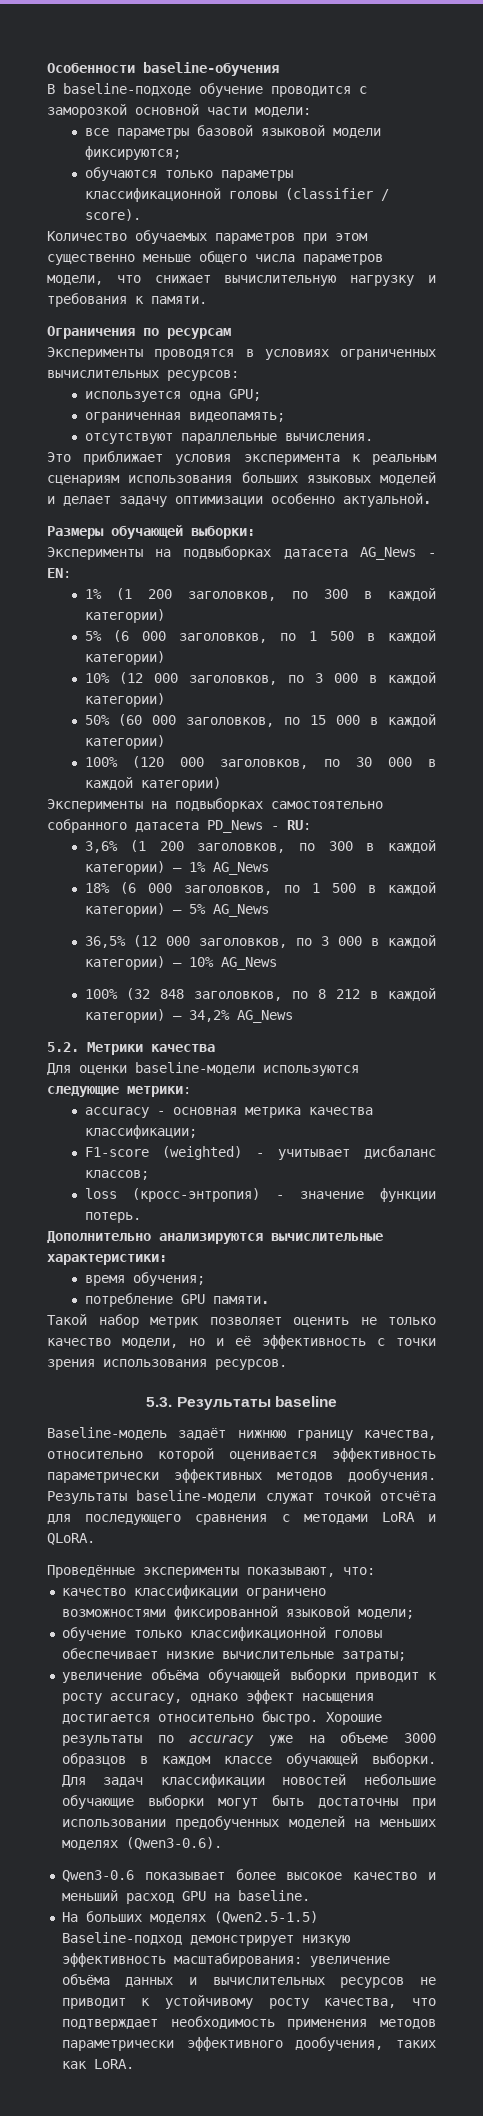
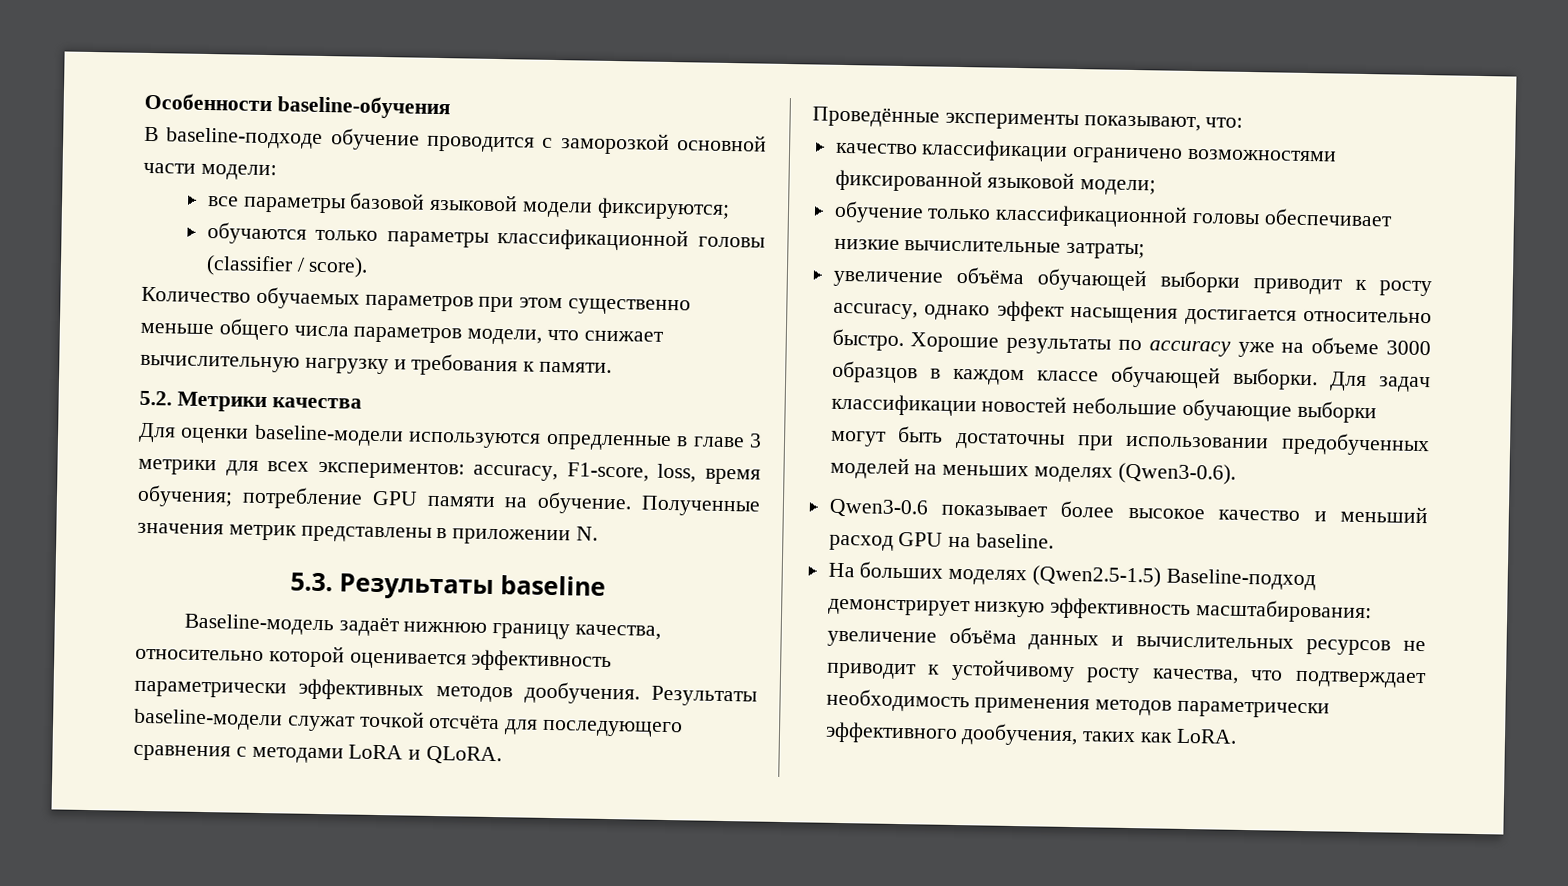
[47,326,231,339] [47,347,436,360] [47,370,239,381] [84,389,261,402] [84,412,285,423] [84,433,373,444] [47,451,437,465] [47,472,436,486] [47,493,431,507] [47,525,255,539] [47,546,436,560] [47,568,71,578] [84,588,437,601] [84,609,165,623] [84,630,437,643] [84,651,165,665] [84,672,437,685] [84,693,165,707] [84,714,437,727] [84,735,165,749] [84,756,437,769] [84,777,221,791] [47,798,383,812] [47,819,311,833] [84,840,437,853] [84,861,269,875] [84,882,437,895] [84,903,269,917] [84,935,437,948] [84,956,277,970] [84,988,437,1001] [84,1009,293,1023] // Ограничения по ресурсам // Эксперименты проводятся в условиях ограниченных вычислительных ресурсов: // используется одна GPU; // ограниченная видеопамять; // отсутствуют параллельные вычисления. // Это приближает условия эксперимента к реальным сценариям использования больших языковых моделей и делает задачу оптимизации особенно актуальной. // Размеры обучающей выборки: // Эксперименты на подвыборках датасета AG_News - EN: // 1% (1 200 заголовков, по 300 в каждой категории) // 5% (6 000 заголовков, по 1 500 в каждой категории) // 10% (12 000 заголовков, по 3 000 в каждой категории) // 50% (60 000 заголовков, по 15 000 в каждой категории) // 100% (120 000 заголовков, по 30 000 в каждой категории) // Эксперименты на подвыборках самостоятельно собранного датасета PD_News - RU: // 3,6% (1 200 заголовков, по 300 в каждой категории) – 1% AG_News // 18% (6 000 заголовков, по 1 500 в каждой категории) – 5% AG_News // 36,5% (12 000 заголовков, по 3 000 в каждой категории) – 10% AG_News // 100% (32 848 заголовков, по 8 212 в каждой категории) – 34,2% AG_News -> (613, 367) none
[47,1085,191,1097] [84,1107,373,1118] [84,1125,197,1139] [84,1146,437,1160] [84,1170,149,1180] [84,1188,437,1202] [84,1212,141,1223] [47,1231,383,1244] [47,1254,167,1265] следующие метрики: // accuracy - основная метрика качества классификации; // F1-score (weighted) - учитывает дисбаланс классов; // loss (кросс-энтропия) - значение функции потерь. // Дополнительно анализируются вычислительные характеристики: // -> [545,433,763,452] [138,458,697,483] опредленные в главе 3 метрики для всех экспериментов: accuracy, F1-score, loss,
(205, 1279) // -> (233, 496) none
[212,1296,269,1304] [47,1314,436,1328] [47,1335,436,1349] [47,1359,287,1370] памяти. // Такой набор метрик позволяет оценить не только качество модели, но и её эффективность с точки зрения использования ресурсов. -> [426,491,761,517] [137,522,599,546] памяти на обучение. Полученные значения метрик представлены в приложении N.

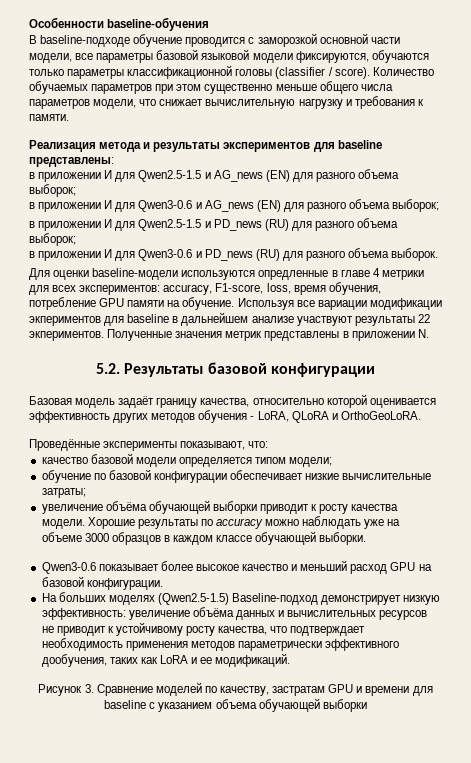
[200,163,277,181] модели: // -> [29,53,72,63] модели,
[596,197,730,221] фиксируются; // -> [295,51,369,63] фиксируются,
(369, 267) // -> (370, 73) none
[139,390,362,413] 5.2. Метрики качества -> [29,140,382,152] [29,157,114,167] [29,169,400,182] [29,184,76,197] [29,199,440,212] [29,218,399,231] [29,233,76,246] [29,248,439,261] Реализация метода и результаты экспериментов для baseline представлены: // в приложении И для Qwen2.5-1.5 и AG_news (EN) для разного объема выборок; // в приложении И для Qwen3-0.6 и AG_news (EN) для разного объема выборок; // в приложении И для Qwen2.5-1.5 и PD_news (RU) для разного объема выборок; // в приложении И для Qwen3-0.6 и PD_news (RU) для разного объема выборок.
[749,433,763,448] 3 -> [372,268,380,277] 4
[137,484,233,508] обучения; -> [328,282,381,295] обучения,
(633, 503) none -> [237,298,442,310] [29,312,430,326] [29,331,104,341] Используя все вариации модификации экпериментов для baseline в дальнейшем анализе участвуют результаты 22 экпериментов.
[289,572,606,600] [183,613,488,637] 5.3. Результаты baseline // Baseline-модель задаёт нижнюю -> [96,362,375,377] [29,396,155,408] 5.2. Результаты базовой конфигурации // Базовая модель задаёт
[134,678,757,707] [133,708,684,738] [133,744,503,765] параметрически эффективных методов дообучения. Результаты baseline-модели служат точкой отсчёта для последующего сравнения с методами LoRA и QLoRA. -> [113,410,421,423] других методов обучения - LoRA, QLoRA и OrthoGeoLoRA.
[921,139,1338,164] [834,168,1076,193] классификации ограничено возможностями фиксированной языковой -> [90,453,287,467] базовой модели определяется типом
[927,203,1261,228] только классификационной головы -> [93,469,227,483] по базовой конфигурации
[832,300,1432,326] [831,328,904,352] accuracy, однако эффект насыщения достигается относительно быстро. -> [351,504,399,511] [41,519,85,529] качества модели.
(1231, 348) none -> [265,516,362,529] можно наблюдать
[1328,371,1431,393] [830,393,1377,424] [829,425,1430,457] [829,456,1236,485] Для задач классификации новостей небольшие обучающие выборки могут быть достаточны при использовании предобученных моделей на меньших моделях (Qwen3-0.6). -> (367, 538) none
[976,533,1055,549] baseline. -> [41,576,163,590] базовой конфигурации.
[1050,597,1373,624] эффективность масштабирования: -> [41,608,126,620] эффективность:
[1175,728,1237,744] LoRA. -> [159,653,291,667] [38,682,433,696] [104,698,367,712] LoRA и ее модификаций. // Рисунок 3. Сравнение моделей по качеству, застратам GPU и времени для baseline с указанием объема обучающей выборки

